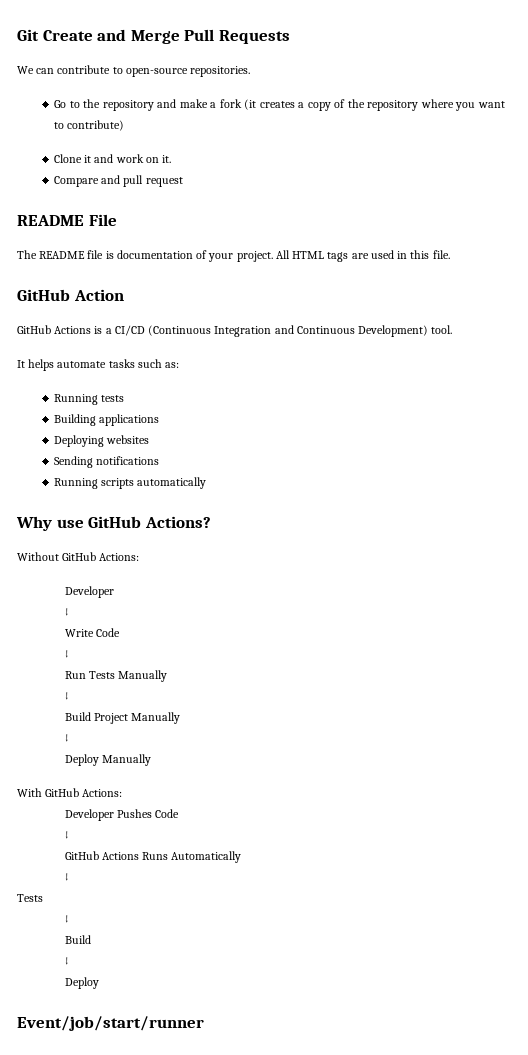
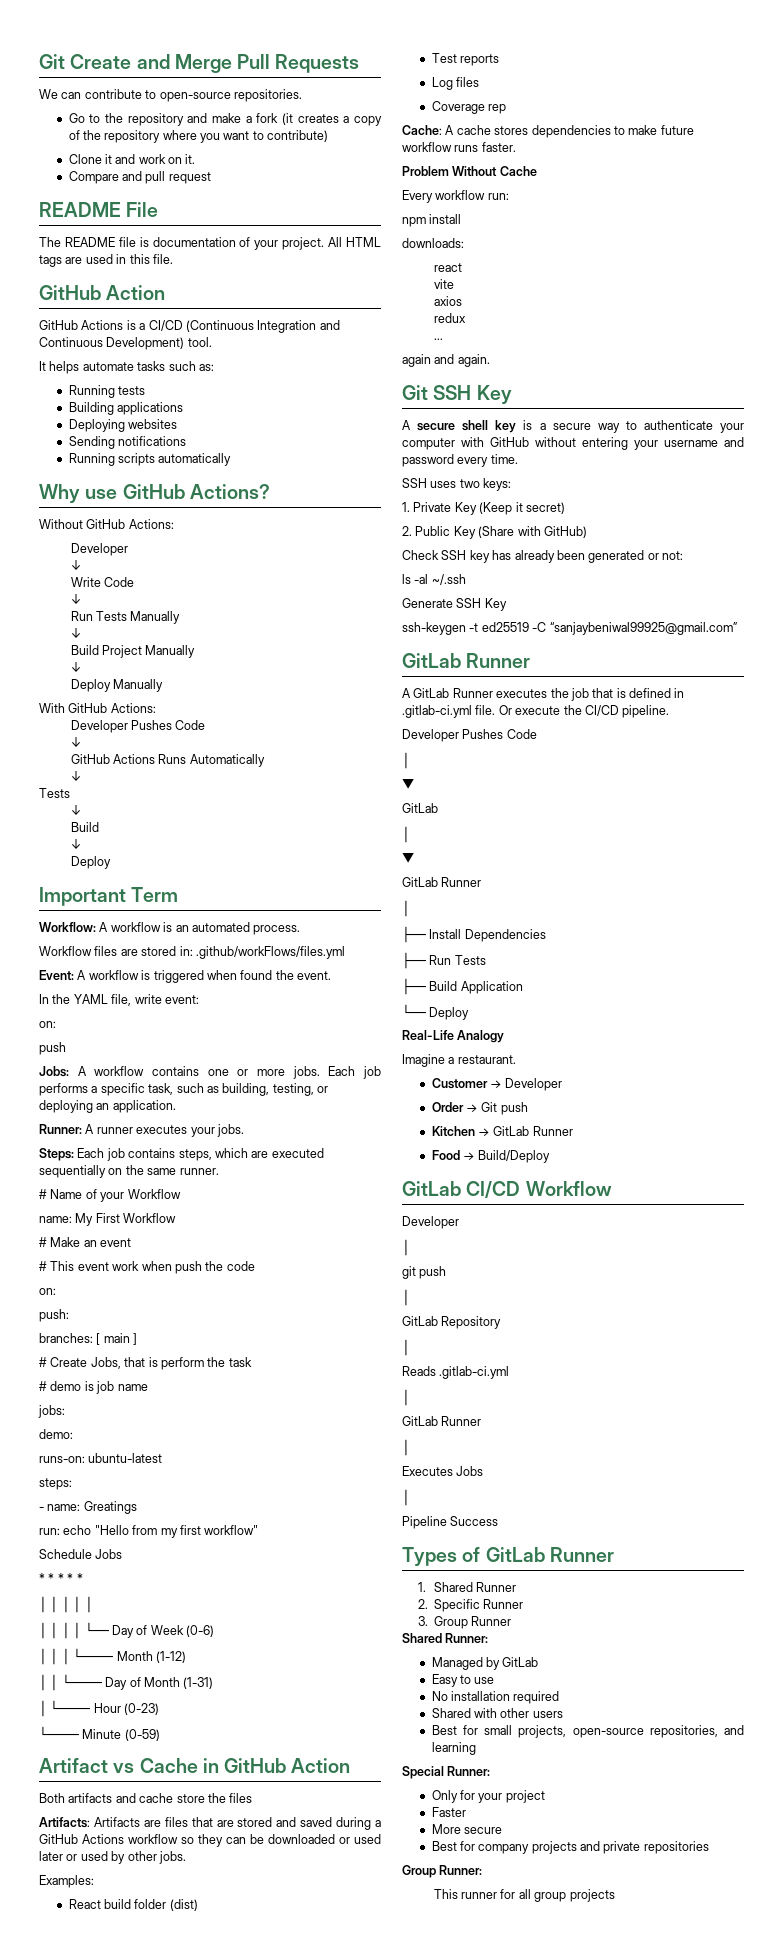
[17,1016,204,1031] Event/job/start/runner -> [39,887,179,906] [39,922,301,935] [39,946,345,959] [39,970,331,983] [39,994,199,1006] [39,1021,56,1028] [39,1042,66,1055] [39,1066,381,1079] [39,1083,328,1096] [39,1100,176,1113] [39,1124,244,1137] [39,1148,324,1161] [39,1165,219,1178] [39,1189,181,1202] [39,1213,177,1226] [39,1237,132,1247] [39,1261,255,1274] [39,1288,56,1295] [39,1309,69,1322] [39,1333,138,1345] [39,1357,252,1370] [39,1381,148,1394] [38,1405,65,1418] [39,1429,73,1439] [39,1453,163,1463] [39,1478,72,1490] [39,1501,137,1514] [39,1525,259,1538] [39,1549,123,1559] [39,1573,83,1583] [39,1596,93,1613] [39,1622,214,1639] [39,1648,186,1665] [39,1674,214,1691] [39,1700,160,1717] [39,1726,160,1741] [39,1758,351,1773] [39,1793,253,1803] [39,1817,381,1830] [39,1834,381,1847] [39,1851,186,1864] [39,1875,94,1888] [68,1899,198,1911] [431,53,499,66] [431,77,479,90] [431,101,506,114] [402,125,694,138] [402,142,516,152] [402,166,537,176] [402,190,509,203] [402,214,462,227] [402,238,464,248] [433,263,462,272] [433,279,454,289] [433,296,462,306] [433,313,466,323] [433,338,443,340] [402,354,490,367] [402,385,512,404] [402,420,744,433] [402,437,744,450] [402,454,518,467] [402,478,512,491] [402,502,565,515] [402,526,587,539] [402,550,683,563] [402,574,466,585] [402,598,507,611] [402,622,737,635] [402,653,531,668] [402,688,685,701] [402,705,670,718] [402,729,537,742] [402,752,410,769] [402,779,414,789] [402,803,438,813] [402,826,410,843] [402,853,414,863] [402,877,482,887] [402,900,410,917] [402,926,546,943] [402,952,486,969] [402,978,523,995] [402,1004,470,1020] [402,1030,505,1043] [402,1054,516,1067] [431,1078,563,1091] [431,1102,528,1115] [431,1126,573,1136] [431,1150,551,1163] [402,1181,612,1198] [402,1216,459,1229] [402,1239,410,1256] [402,1266,447,1279] [402,1289,410,1306] [402,1316,502,1329] [402,1339,410,1356] [402,1366,510,1379] [402,1389,410,1406] [402,1416,482,1426] [402,1439,410,1456] [402,1466,484,1476] [402,1489,410,1506] [402,1516,499,1529] [402,1547,614,1566] [417,1582,516,1592] [417,1599,524,1612] [417,1616,512,1629] [402,1633,489,1643] [431,1657,539,1670] [431,1674,495,1687] [431,1691,560,1704] [431,1708,563,1718] [431,1725,744,1738] [431,1742,476,1755] [402,1766,491,1779] [431,1790,545,1803] [431,1807,466,1817] [431,1824,502,1834] [431,1841,709,1854] [402,1865,483,1878] [433,1889,615,1902] Important Term // Workflow: A workflow is an automated process. // Workflow files are stored in: .github/workFlows/files.yml // Event: A workflow is triggered when found the event. // In the YAML file, write event: // on: // push // Jobs: A workflow contains one or more jobs. Each job performs a specific task, such as building, testing, or deploying an application. // Runner: A runner executes your jobs. // Steps: Each job contains steps, which are executed sequentially on the same runner. // # Name of your Workflow // name: My First Workflow // # Make an event // # This event work when push the code // on: // push: // branches: [ main ] // # Create Jobs, that is perform the task // # demo is job name // jobs: // demo: // runs-on: ubuntu-latest // steps: // - name: Greatings // run: echo "Hello from my first workflow" // Schedule Jobs // * * * * * // │ │ │ │ │ // │ │ │ │ └── Day of Week (0-6) // │ │ │ └──── Month (1-12) // │ │ └──── Day of Month (1-31) // │ └──── Hour (0-23) // └──── Minute (0-59) // Artifact vs Cache in GitHub Action // Both artifacts and cache store the files // Artifacts: Artifacts are files that are stored and saved during a GitHub Actions workflow so they can be downloaded or used later or used by other jobs. // Examples: // React build folder (dist) // Test reports // Log files // Coverage rep // Cache: A cache stores dependencies to make future workflow runs faster. // Problem Without Cache // Every workflow run: // npm install // downloads: // react // vite // axios // redux // ... // again and again. // Git SSH Key // A secure shell key is a secure way to authenticate your computer with GitHub without entering your username and password every time. // SSH uses two keys: // 1. Private Key (Keep it secret) // 2. Public Key (Share with GitHub) // Check SSH key has already been generated or not: // ls -al ~/.ssh // Generate SSH Key // ssh-keygen -t ed25519 -C “sanjaybeniwal99925@gmail.com” // GitLab Runner // A GitLab Runner executes the job that is defined in .gitlab-ci.yml file. Or execute the CI/CD pipeline. // Developer Pushes Code // │ // ▼ // GitLab // │ // ▼ // GitLab Runner // │ // ├── Install Dependencies // ├── Run Tests // ├── Build Application // └── Deploy // Real-Life Analogy // Imagine a restaurant. // Customer → Developer // Order → Git push // Kitchen → GitLab Runner // Food → Build/Deploy // GitLab CI/CD Workflow // Developer // │ // git push // │ // GitLab Repository // │ // Reads .gitlab-ci.yml // │ // GitLab Runner // │ // Executes Jobs // │ // Pipeline Success // Types of GitLab Runner // 1. Shared Runner // 2. Specific Runner // 3. Group Runner // Shared Runner: // Managed by GitLab // Easy to use // No installation required // Shared with other users // Best for small projects, open-source repositories, and learning // Special Runner: // Only for your project // Faster // More secure // Best for company projects and private repositories // Group Runner: // This runner for all group projects

